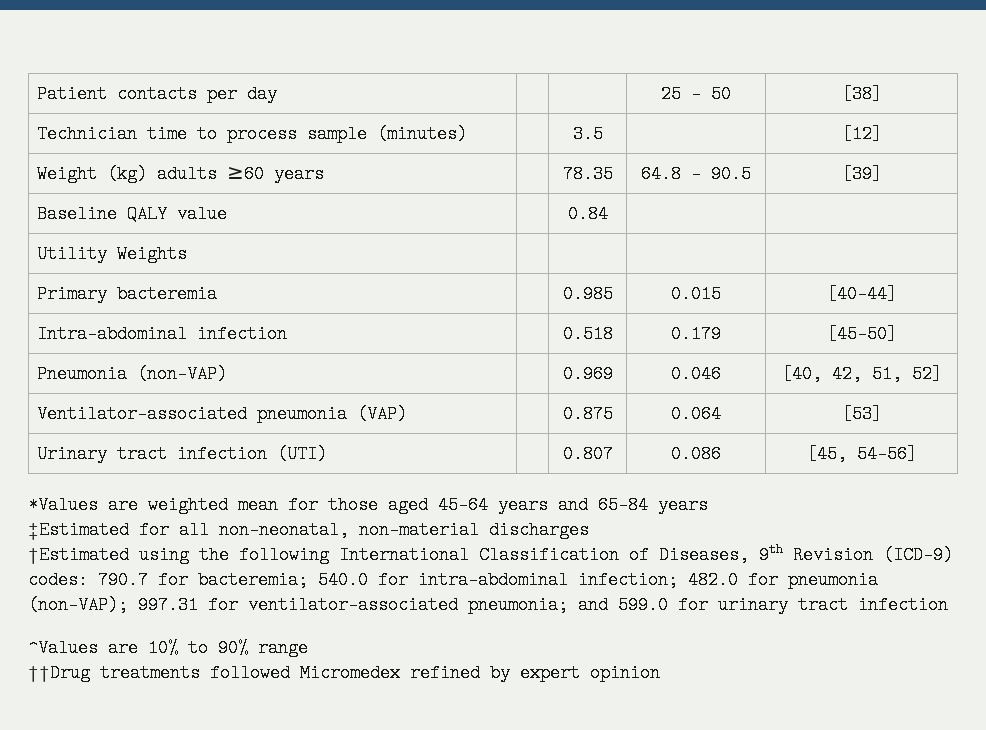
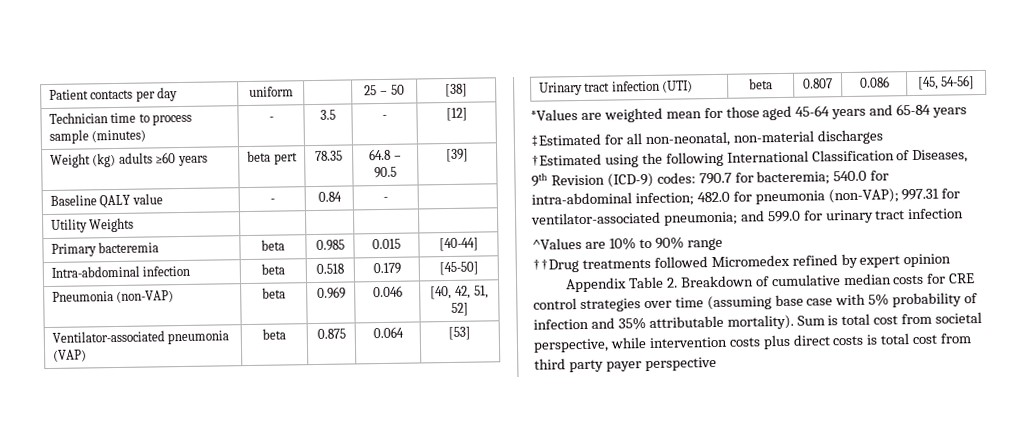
(278, 94) none -> [248,86,294,97] uniform
(468, 134) none -> [268,116,274,121] -
(603, 134) none -> [382,114,387,119] -
(325, 174) none -> [247,150,298,165] beta pert
(228, 214) none -> [269,198,275,203] -
(608, 214) none -> [383,196,388,201] -
(218, 294) none -> [261,239,285,251] beta
(288, 334) none -> [261,263,285,275] beta
(228, 374) none -> [262,287,286,299] beta
(408, 414) none -> [262,328,286,340] beta
(328, 454) none -> [749,78,773,90] beta
(660, 673) none -> [565,273,976,293] [533,292,979,313] [533,311,983,330] [533,333,973,353] [534,356,717,373] // Appendix Table 2. Breakdown of cumulative median costs for CRE control strategies over time (assuming base case with 5% probability of infection and 35% attributable mortality). Sum is total cost from societal perspective, while intervention costs plus direct costs is total cost from third party payer perspective

